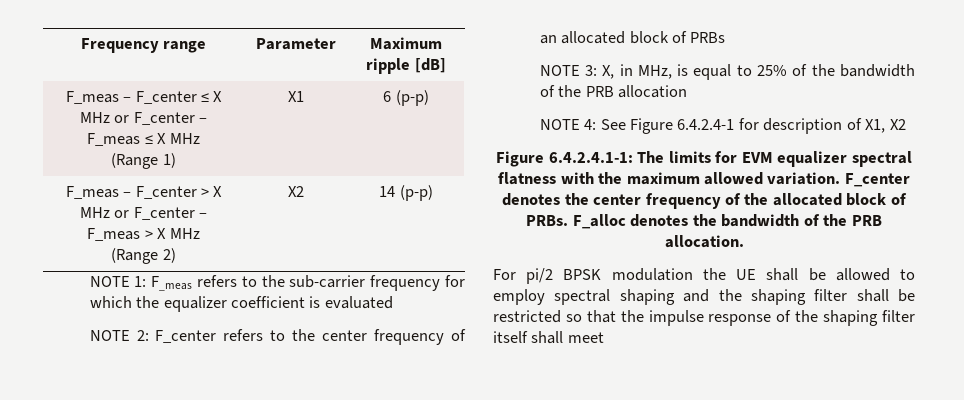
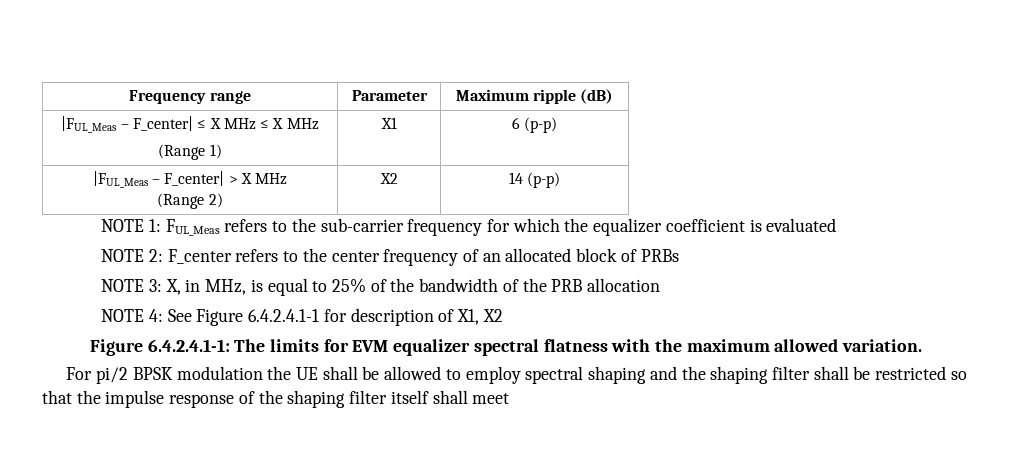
[414,58,446,73] [65,91,223,104] [79,112,208,125] [87,133,141,146] [dB] // F_meas – F_center ≤ X MHz or F_center – F_meas -> [580,89,614,104] [61,116,256,133] (dB) // |FUL_Meas – F_center| ≤ X MHz
[65,186,223,199] [79,207,208,220] [87,228,141,241] F_meas – F_center > X MHz or F_center – F_meas -> [92,171,225,188] |FUL_Meas – F_center|
[151,276,193,291] F_meas -> [165,219,220,236] FUL_Meas
[677,119,735,130] 6.4.2.4-1 -> [248,309,320,322] 6.4.2.4.1-1
[844,173,910,187] [502,193,907,209] [526,214,882,229] [664,235,744,248] F_center denotes the center frequency of the allocated block of PRBs. F_alloc denotes the bandwidth of the PRB allocation. -> (923, 345) none

